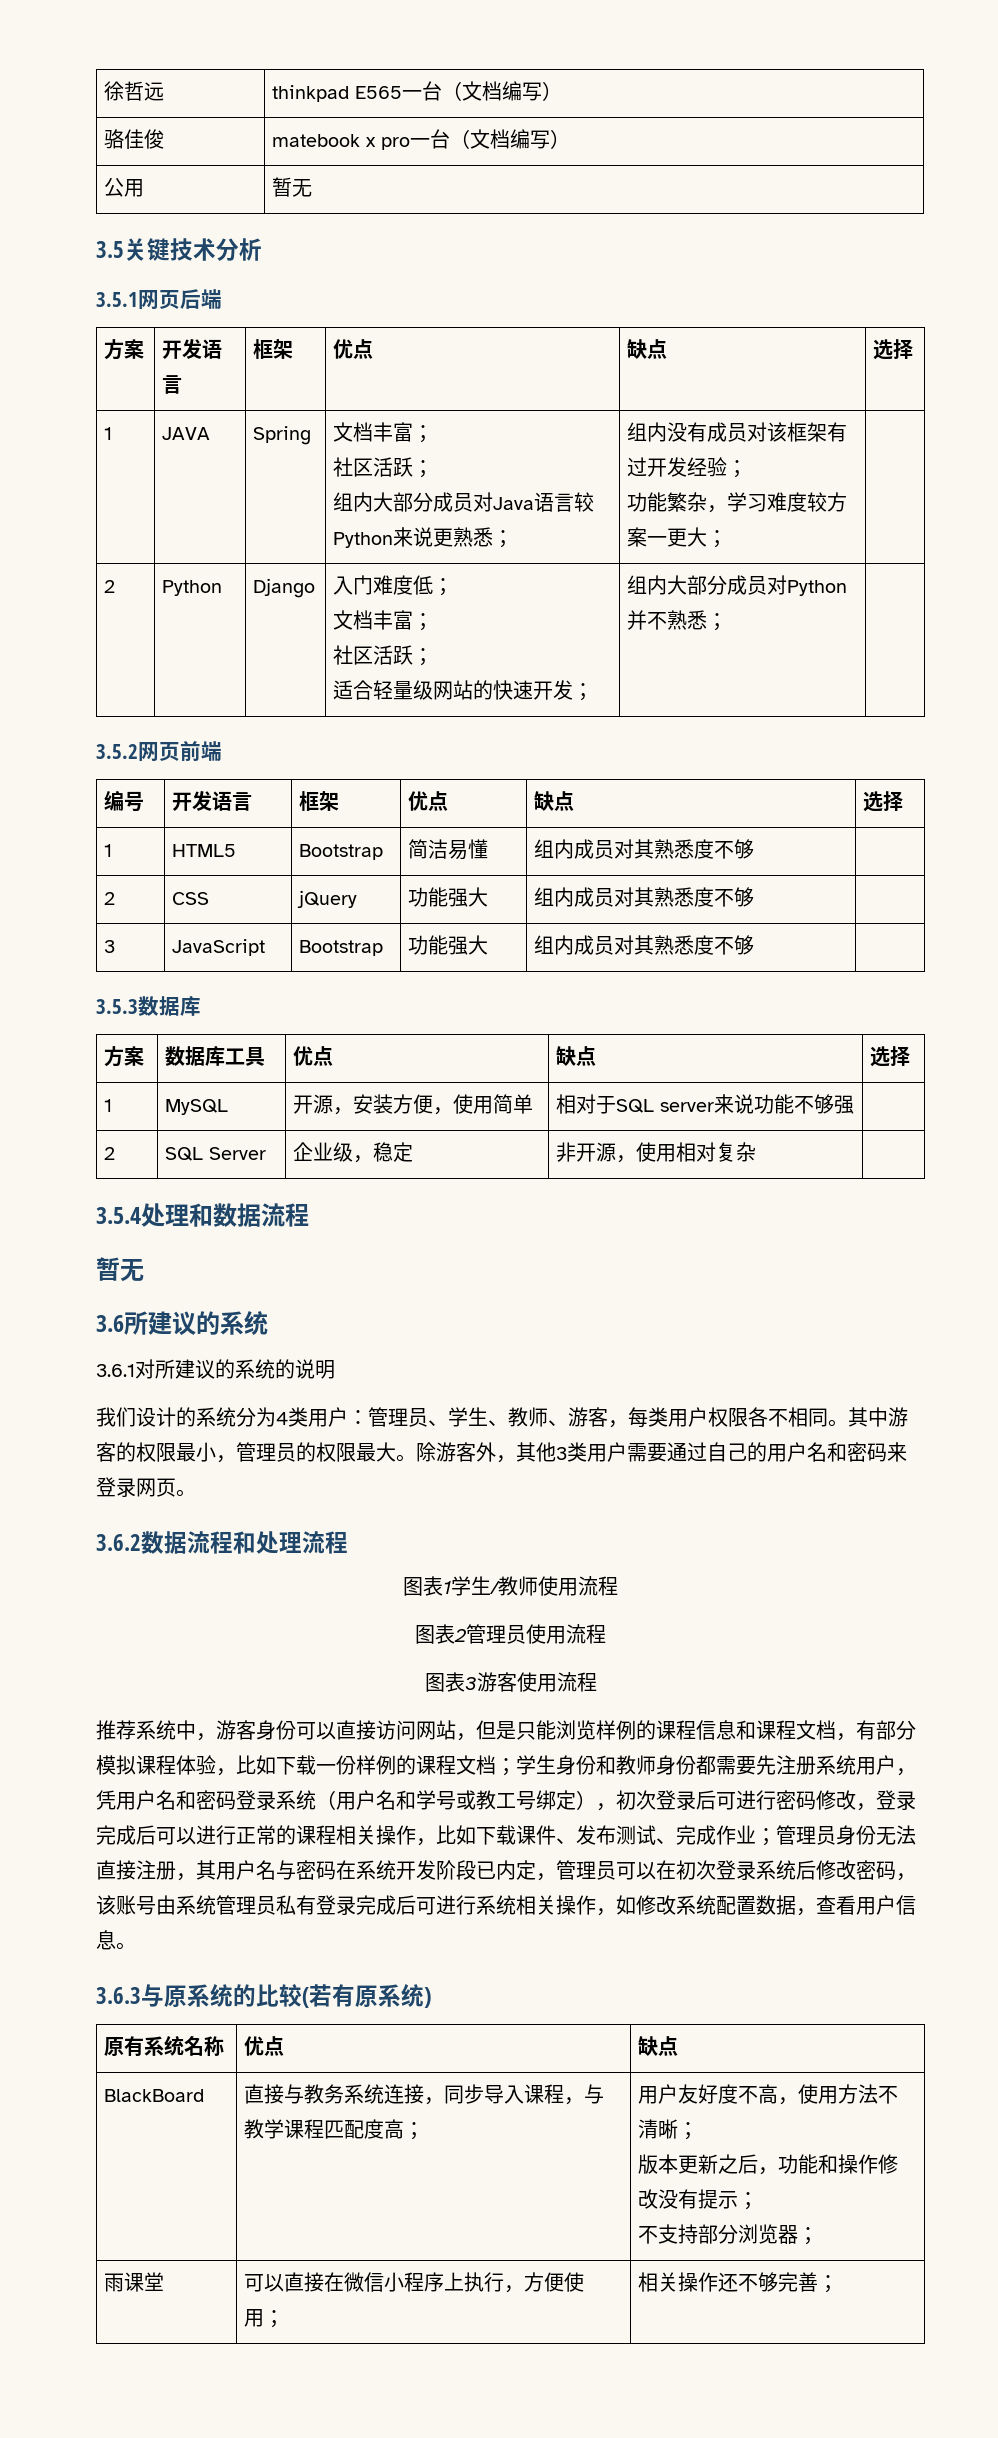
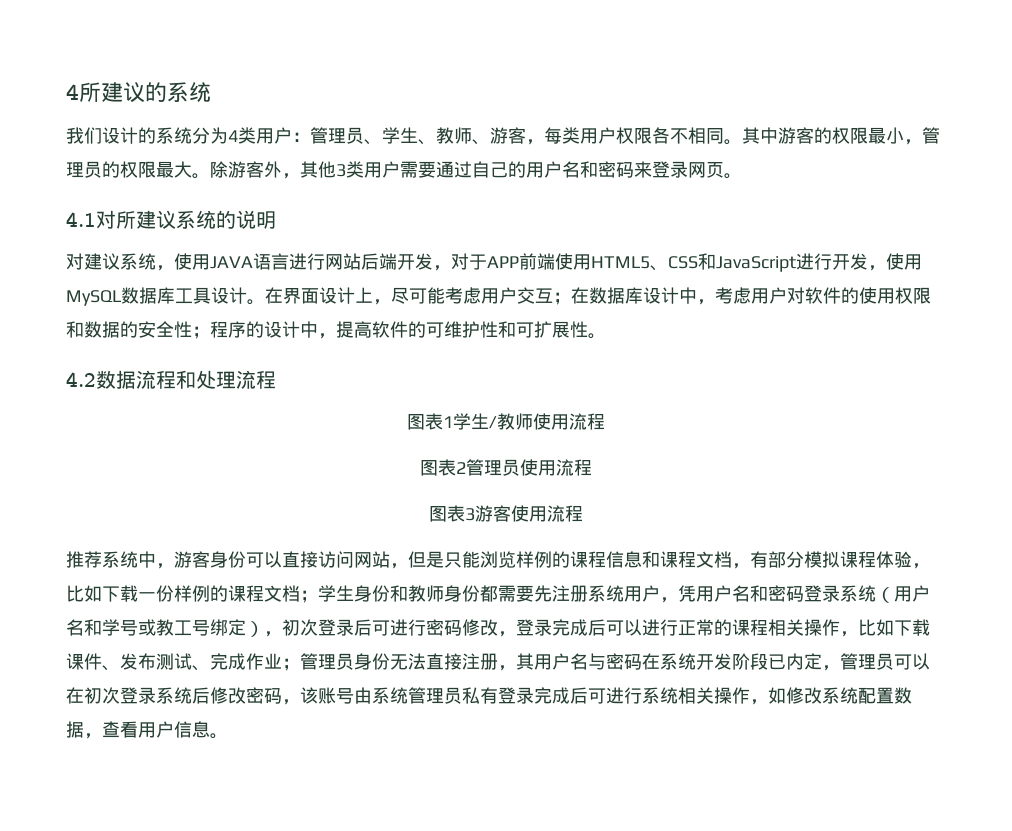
[104,81,165,101] [272,81,563,102] [104,129,165,149] [272,129,571,150] [104,177,145,197] [272,177,313,197] [96,238,262,261] [96,289,222,310] [104,339,145,360] [162,339,223,359] [162,375,183,394] [253,339,294,359] [333,339,374,359] [627,339,668,359] [873,339,914,360] [104,427,113,440] [162,427,211,440] [253,426,312,445] [333,422,434,443] [333,457,434,478] [333,492,595,512] [333,527,514,548] [627,422,848,442] [627,457,748,478] [627,492,848,513] [627,527,728,548] [104,580,116,593] [162,580,223,596] [253,578,316,598] [333,575,454,596] [333,610,434,631] [333,645,434,666] [333,680,594,701] [627,575,848,596] [627,610,728,631] [96,741,222,762] [104,790,145,812] [172,791,253,811] [299,791,340,811] [408,791,449,811] [534,791,575,811] [863,791,904,812] [104,844,113,857] [172,844,237,857] [299,844,384,860] [408,839,489,860] [534,839,755,859] [104,892,116,905] [172,892,210,905] [297,890,358,908] [408,887,489,907] [534,887,755,907] [104,940,116,953] [172,939,266,956] [299,940,384,956] [408,935,489,955] [534,935,755,955] [96,996,201,1016] [104,1046,145,1067] [165,1046,266,1066] [293,1046,334,1066] [556,1046,597,1066] [870,1046,911,1067] [104,1099,113,1112] [165,1099,229,1115] [293,1094,534,1115] [556,1094,855,1114] [104,1147,116,1160] [165,1147,267,1161] [293,1142,414,1163] [556,1142,757,1163] [96,1203,309,1227] [96,1257,144,1282] [96,1311,268,1336] [96,1359,335,1379] 徐哲远 | thinkpad E565一台（文档编写） // 骆佳俊 | matebook x pro一台（文档编写） // 公用 | 暂无 // 3.5关键技术分析 // 3.5.1网页后端 // 方案 | 开发语言 | 框架 | 优点 | 缺点 | 选择 // 1 | JAVA | Spring | 文档丰富； // 社区活跃； // 组内大部分成员对Java语言较Python来说更熟悉； | 组内没有成员对该框架有过开发经验； // 功能繁杂，学习难度较方案一更大； | // 2 | Python | Django | 入门难度低； // 文档丰富； // 社区活跃； // 适合轻量级网站的快速开发； | 组内大部分成员对Python并不熟悉； | // 3.5.2网页前端 // 编号 | 开发语言 | 框架 | 优点 | 缺点 | 选择 // 1 | HTML5 | Bootstrap | 简洁易懂 | 组内成员对其熟悉度不够 | // 2 | CSS | jQuery | 功能强大 | 组内成员对其熟悉度不够 | // 3 | JavaScript | Bootstrap | 功能强大 | 组内成员对其熟悉度不够 | // 3.5.3数据库 // 方案 | 数据库工具 | 优点 | 缺点 | 选择 // 1 | MySQL | 开源，安装方便，使用简单 | 相对于SQL server来说功能不够强 | // 2 | SQL Server | 企业级，稳定 | 非开源，使用相对复杂 | // 3.5.4处理和数据流程 // 暂无 // 3.6所建议的系统 // 3.6.1对所建议的系统的说明 -> [66,82,211,103] 4所建议的系统
[96,1534,141,1551] 3.6.2 -> [66,210,276,229] [66,253,922,272] [66,287,931,306] [66,321,606,339] [66,372,96,387] 4.1对所建议系统的说明 // 对建议系统，使用JAVA语言进行网站后端开发，对于APP前端使用HTML5、CSS和JavaScript进行开发，使用MySQL数据库工具设计。在界面设计上，尽可能考虑用户交互；在数据库设计中，考虑用户对软件的使用权限和数据的安全性；程序的设计中，提高软件的可维护性和可扩展性。 // 4.2
[96,1984,431,2008] [104,2035,225,2057] [244,2036,285,2056] [638,2036,679,2056] [104,2089,205,2102] [244,2084,605,2105] [244,2119,425,2140] [638,2084,899,2105] [638,2119,699,2140] [638,2154,899,2175] [638,2189,759,2210] [638,2224,819,2245] [104,2272,165,2292] [244,2272,585,2293] [244,2309,285,2328] [638,2272,839,2293] // 3.6.3与原系统的比较(若有原系统) // 原有系统名称 | 优点 | 缺点 // BlackBoard | 直接与教务系统连接，同步导入课程，与教学课程匹配度高； | 用户友好度不高，使用方法不清晰； // 版本更新之后，功能和操作修改没有提示； // 不支持部分浏览器； // 雨课堂 | 可以直接在微信小程序上执行，方便使用； | 相关操作还不够完善； -> (228, 736) none

